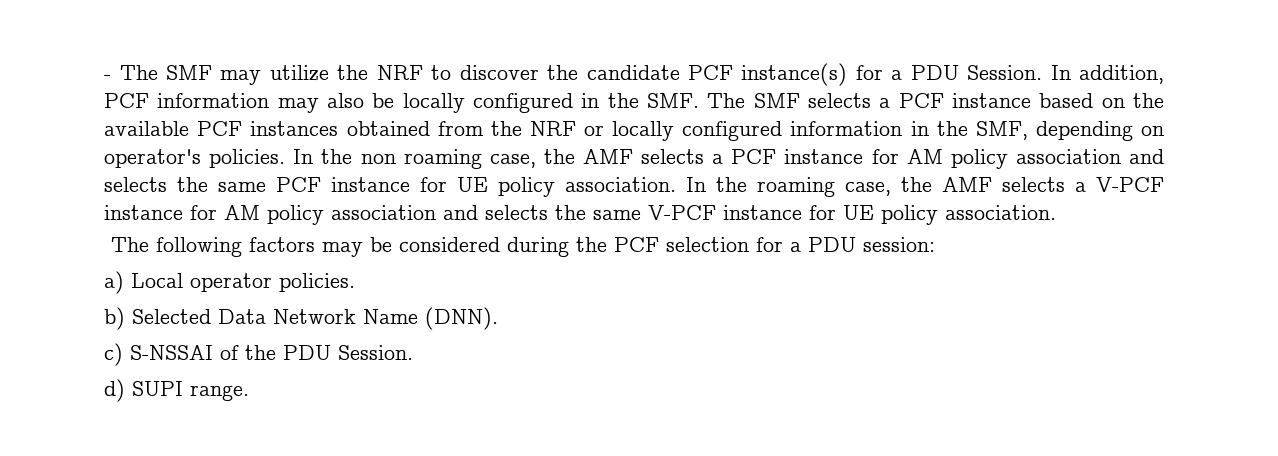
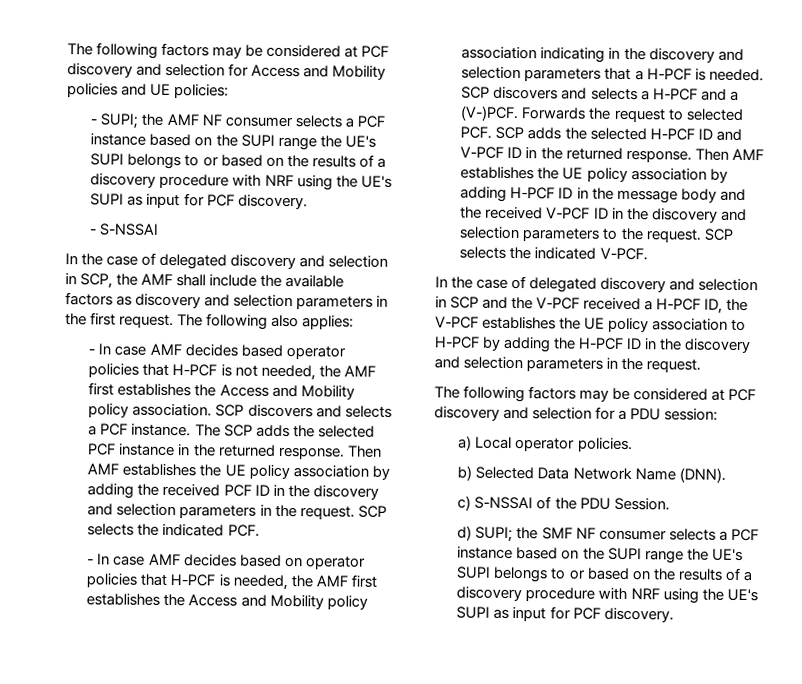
[104,63,1164,86] [104,93,1164,113] [104,121,1164,141] [104,149,1165,169] [104,177,1164,197] [104,205,1057,225] [111,237,660,257] - The SMF may utilize the NRF to discover the candidate PCF instance(s) for a PDU Session. In addition, PCF information may also be locally configured in the SMF. The SMF selects a PCF instance based on the available PCF instances obtained from the NRF or locally configured information in the SMF, depending on operator's policies. In the non roaming case, the AMF selects a PCF instance for AM policy association and selects the same PCF instance for UE policy association. In the roaming case, the AMF selects a V-PCF instance for AM policy association and selects the same V-PCF instance for UE policy association. // The following factors may be considered during the PCF -> [67,42,390,59] [67,63,387,80] [67,83,230,99] [90,113,385,129] [90,133,376,151] [90,153,386,170] [90,173,392,191] [90,193,308,210] [89,223,160,236] [65,252,389,270] [65,273,345,289] [65,292,389,310] [65,312,355,330] [88,343,346,360] [88,363,376,381] [88,382,355,400] [88,403,392,418] [88,423,375,438] [87,443,382,460] [87,463,390,480] [87,483,379,500] [87,503,387,520] [87,523,260,537] [87,553,366,570] [86,573,377,591] [86,593,368,610] [461,46,744,63] [461,66,764,82] [461,86,739,101] [460,105,744,123] [460,126,742,141] [460,146,764,163] [460,166,728,183] [460,186,746,204] [460,206,747,223] [459,226,733,243] [459,246,648,261] [435,275,759,293] [435,296,749,314] [435,316,747,333] [434,336,752,354] [434,356,702,373] [434,385,757,403] [434,406,530,421] The following factors may be considered at PCF discovery and selection for Access and Mobility policies and UE policies: // - SUPI; the AMF NF consumer selects a PCF instance based on the SUPI range the UE's SUPI belongs to or based on the results of a discovery procedure with NRF using the UE's SUPI as input for PCF discovery. // - S-NSSAI // In the case of delegated discovery and selection in SCP, the AMF shall include the available factors as discovery and selection parameters in the first request. The following also applies: // - In case AMF decides based operator policies that H-PCF is not needed, the AMF first establishes the Access and Mobility policy association. SCP discovers and selects a PCF instance. The SCP adds the selected PCF instance in the returned response. Then AMF establishes the UE policy association by adding the received PCF ID in the discovery and selection parameters in the request. SCP selects the indicated PCF. // - In case AMF decides based on operator policies that H-PCF is needed, the AMF first establishes the Access and Mobility policy association indicating in the discovery and selection parameters that a H-PCF is needed. SCP discovers and selects a H-PCF and a (V-)PCF. Forwards the request to selected PCF. SCP adds the selected H-PCF ID and V-PCF ID in the returned response. Then AMF establishes the UE policy association by adding H-PCF ID in the message body and the received V-PCF ID in the discovery and selection parameters to the request. SCP selects the indicated V-PCF. // In the case of delegated discovery and selection in SCP and the V-PCF received a H-PCF ID, the V-PCF establishes the UE policy association to H-PCF by adding the H-PCF ID in the discovery and selection parameters in the request. // The following factors may be considered at PCF discovery and
[132,381,250,401] SUPI range. -> [475,526,759,542] [457,546,743,564] [456,566,753,583] [456,586,758,604] [456,606,674,623] SUPI; the SMF NF consumer selects a PCF instance based on the SUPI range the UE's SUPI belongs to or based on the results of a discovery procedure with NRF using the UE's SUPI as input for PCF discovery.

